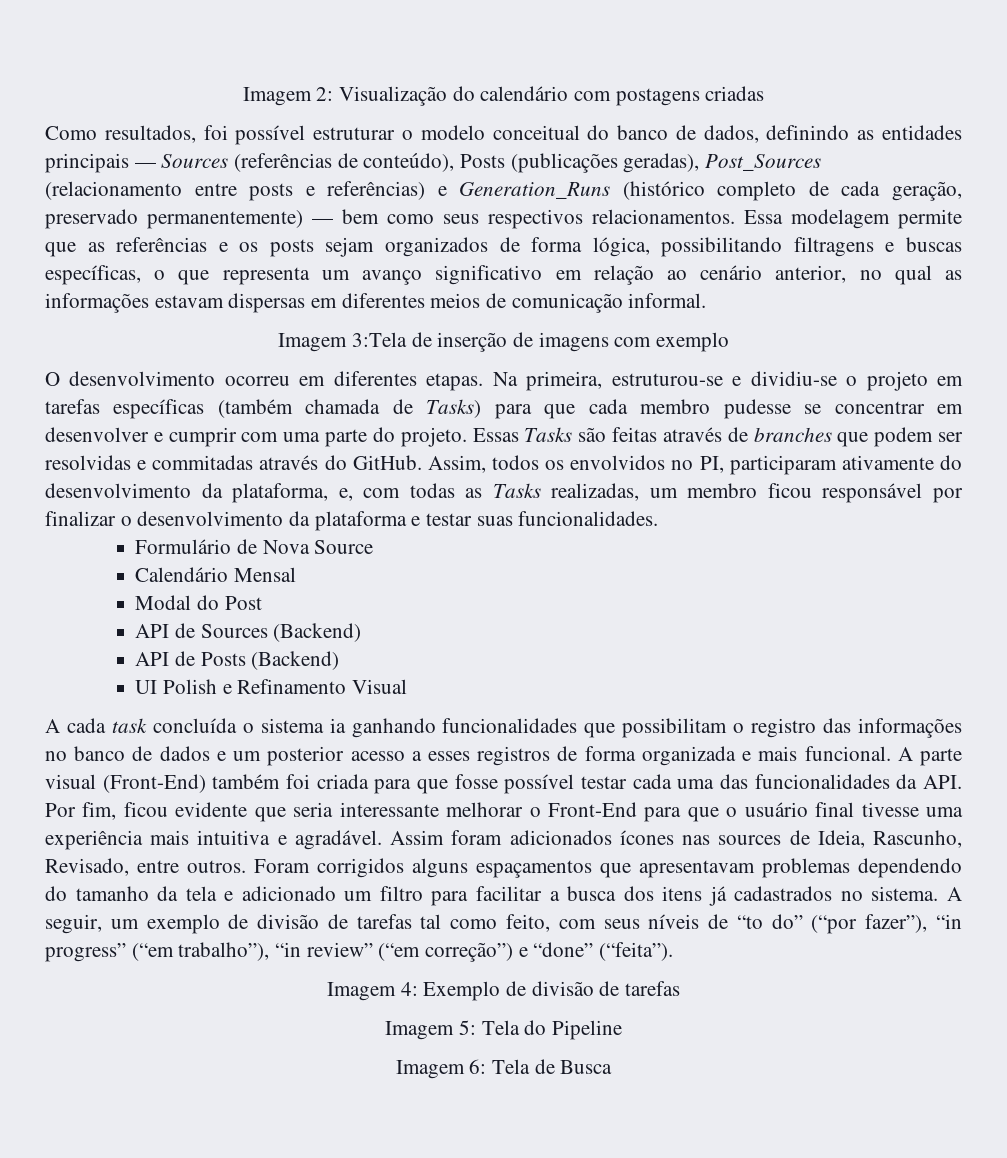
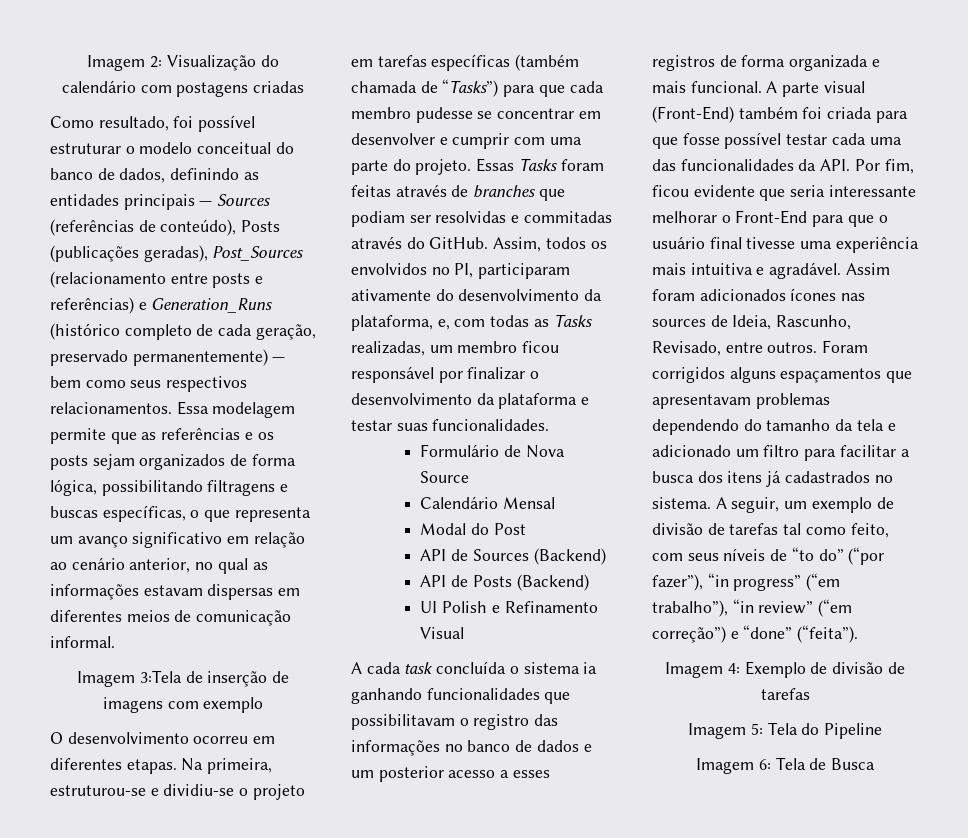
[104,125,196,143] resultados, -> [98,116,169,131] resultado,
[426,399,482,418] Tasks) -> [442,79,499,97] “Tasks”)
[578,427,607,442] são -> [560,159,604,171] foram
[874,427,934,447] podem -> [351,211,405,227] podiam
[622,718,728,738] possibilitam -> [351,714,455,730] possibilitavam

